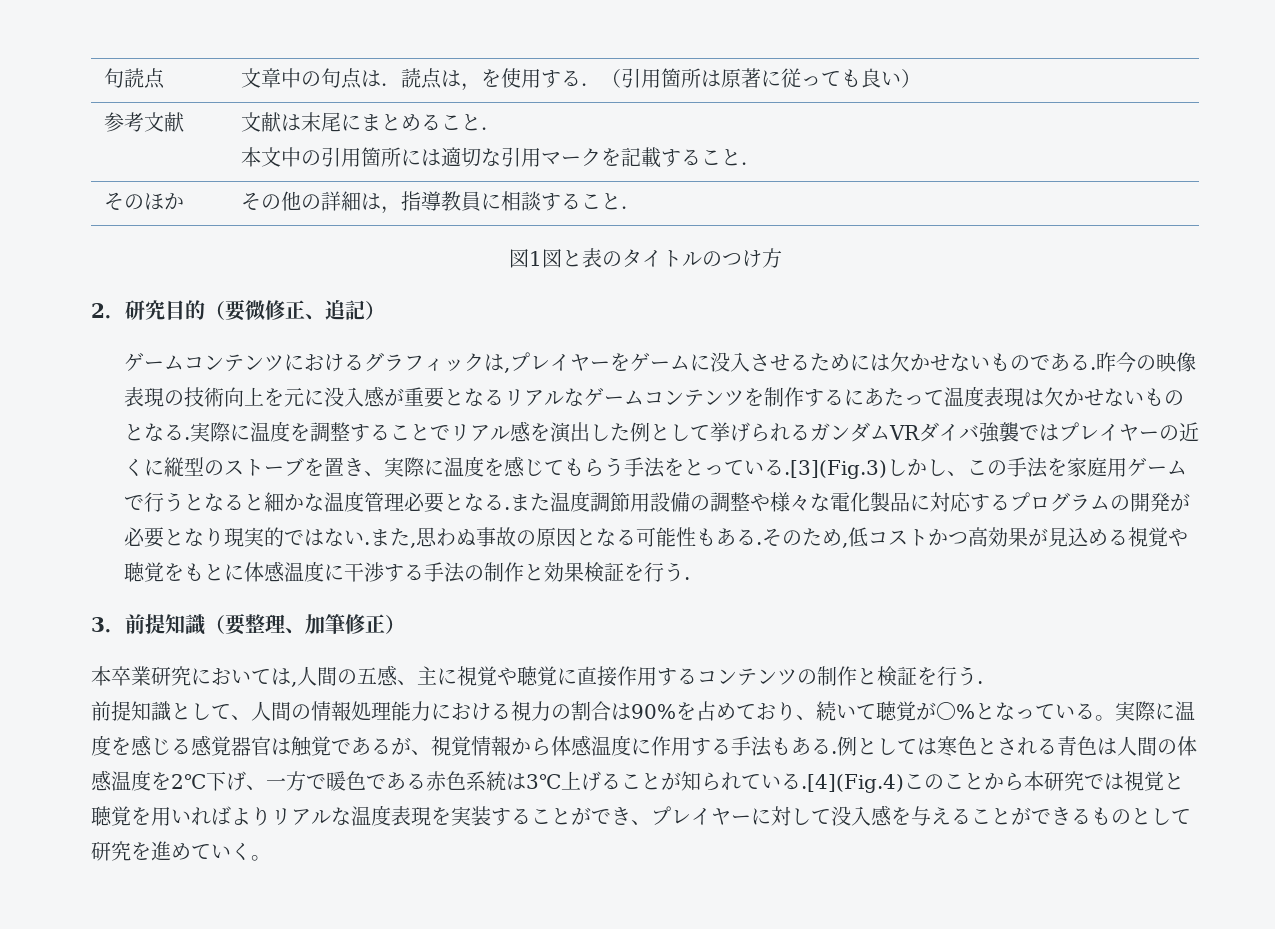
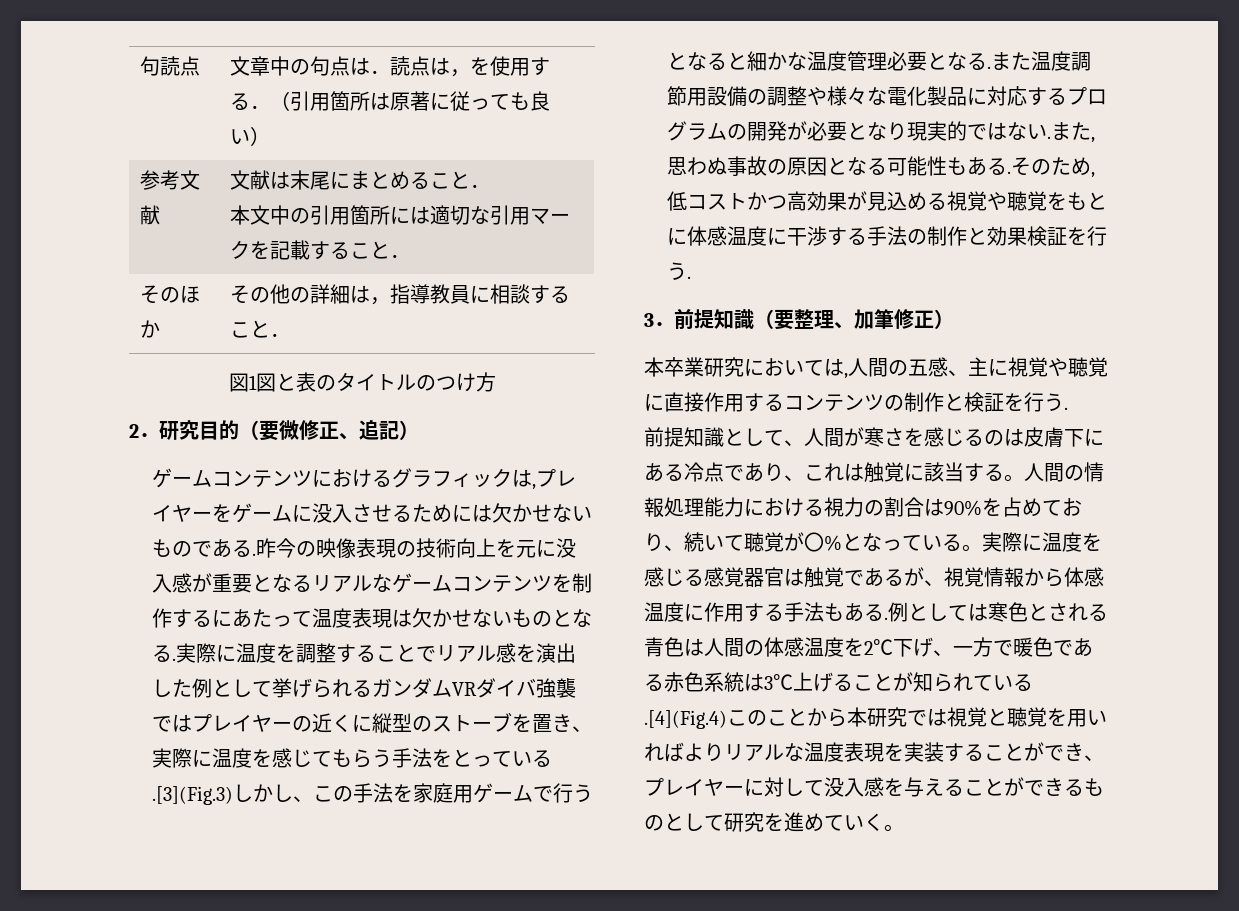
(291, 711) none -> [844,427,1104,447] [644,462,1064,483] が寒さを感じるのは皮膚下にある冷点であり、これは触覚に該当する。人間

